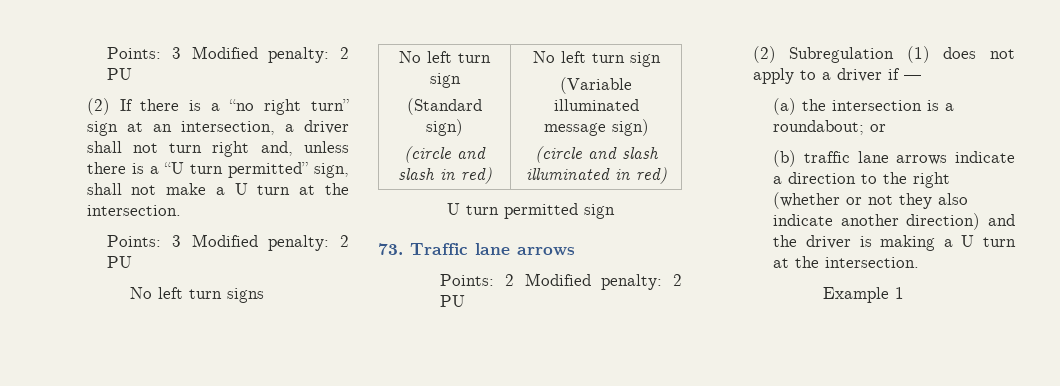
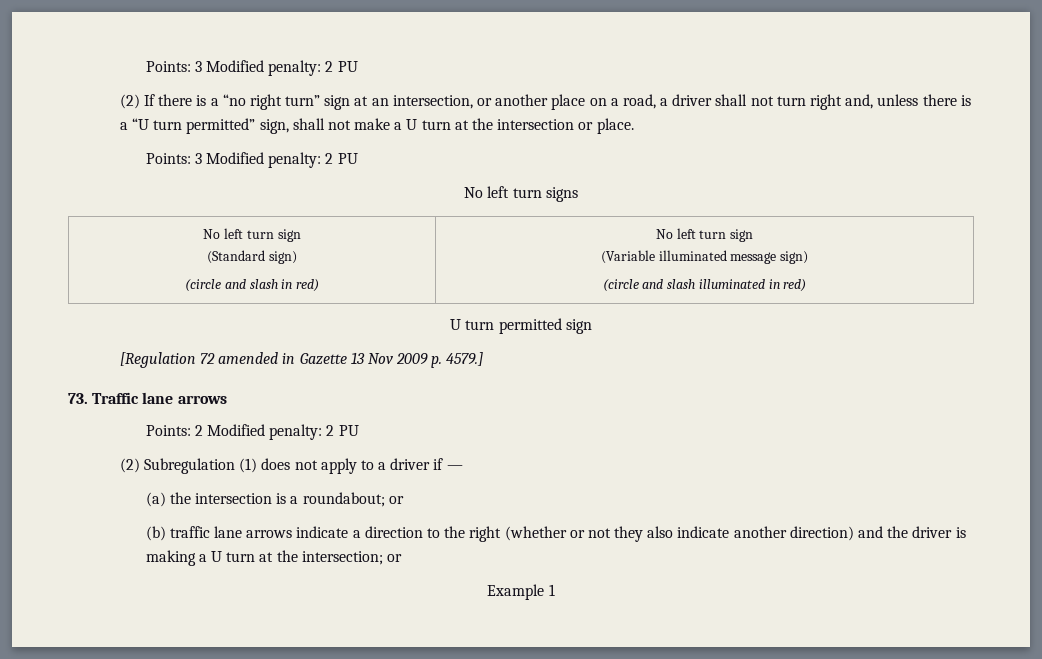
(275, 128) none -> [476,94,656,110] or another place on a road,
[86,205,181,216] intersection. -> [497,118,634,134] intersection or place.
(615, 211) none -> [119,352,484,368] // [Regulation 72 amended in Gazette 13 Nov 2009 p. 4579.]
[825,257,920,268] intersection. -> [301,551,402,565] intersection; or

